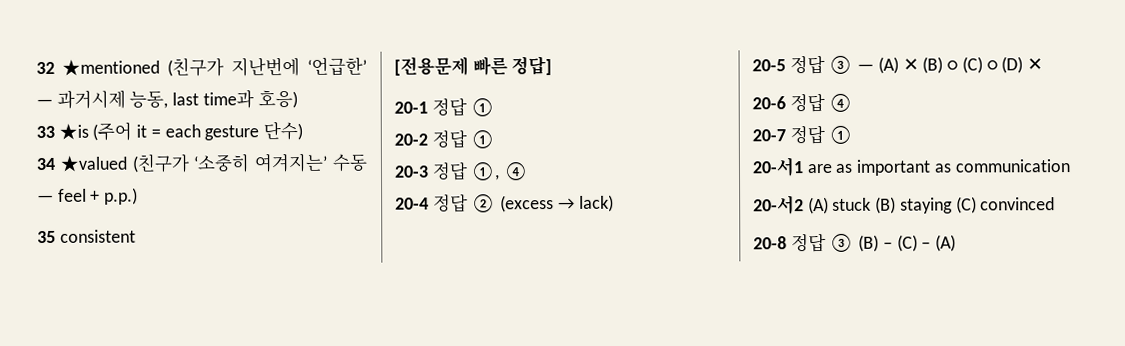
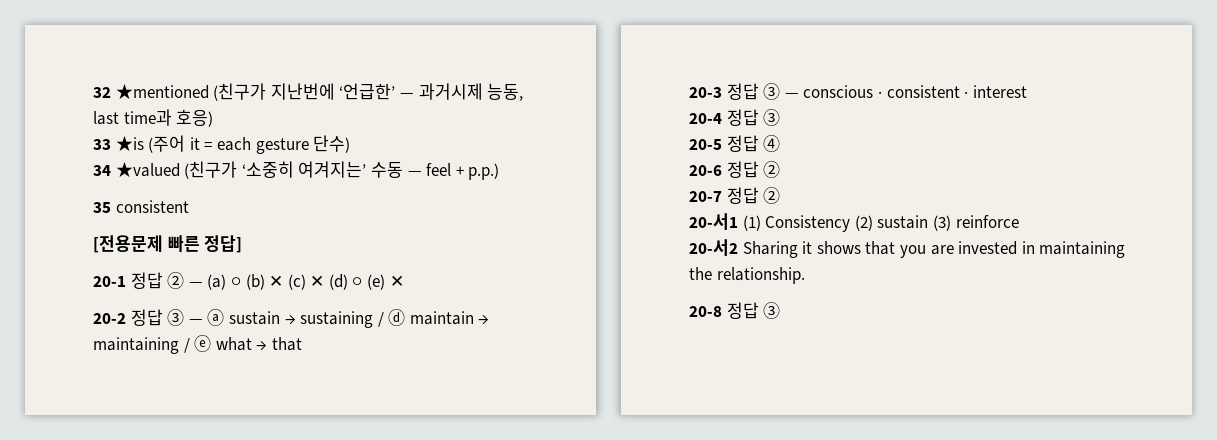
[470,97,496,117] [394,129,496,149] [394,161,530,181] [395,193,614,213] [752,54,1043,75] ① // 20-2 정답 ① // 20-3 정답 ①, ④ // 20-4 정답 ② (excess → lack) // 20-5 정답 ③ — (A) ✕ (B) ○ (C) ○ (D) ✕ -> [167,272,404,290] [93,309,490,328] [93,335,302,354] [689,83,1027,100] [689,109,781,126] [689,135,781,152] ② — (a) ○ (b) ✕ (c) ✕ (d) ○ (e) ✕ // 20-2 정답 ③ — ⓐ sustain → sustaining / ⓓ maintain → maintaining / ⓔ what → that // 20-3 정답 ③ — conscious · consistent · interest // 20-4 정답 ③ // 20-5 정답 ④
[828,92,854,112] ④ -> [763,161,781,178] ②
[828,124,854,144] ① -> [763,187,781,204] ②
[806,159,1071,176] [753,195,1056,215] [753,232,957,253] are as important as communication // 20-서2 (A) stuck (B) staying (C) convinced // 20-8 정답 ③ (B) – (C) – (A) -> [742,215,1019,232] [689,239,1126,258] [689,267,805,284] [689,302,781,319] (1) Consistency (2) sustain (3) reinforce // 20-서2 Sharing it shows that you are invested in maintaining the relationship. // 20-8 정답 ③

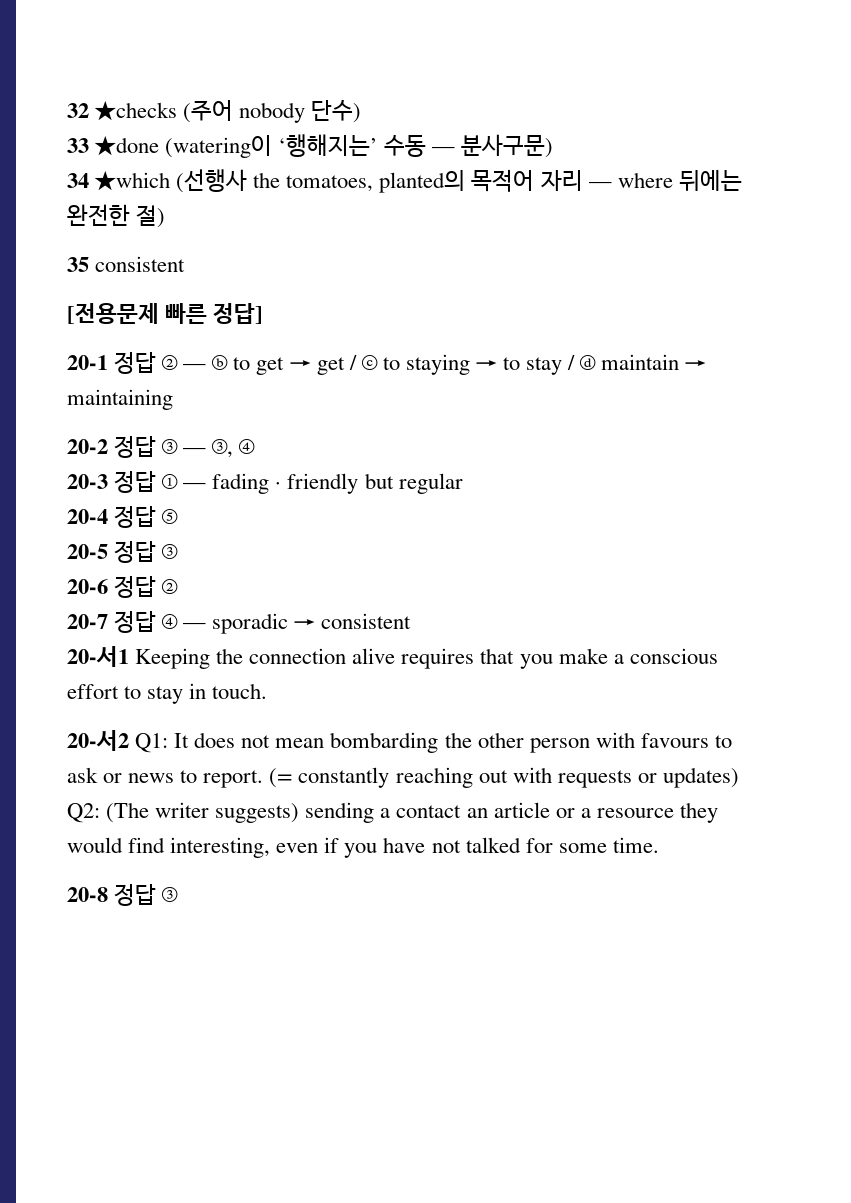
[115,83,524,101] [93,109,214,127] [93,135,351,154] [93,161,500,180] ★mentioned (친구가 지난번에 ‘언급한’ — 과거시제 능동, last time과 호응) // 33 ★is (주어 it = each gesture 단수) // 34 ★valued (친구가 ‘소중히 여겨지는’ 수동 — feel + p.p.) -> [94,100,362,123] [67,134,554,158] [67,169,742,193] [67,204,166,228] ★checks (주어 nobody 단수) // 33 ★done (watering이 ‘행해지는’ 수동 — 분사구문) // 34 ★which (선행사 the tomatoes, planted의 목적어 자리 — where 뒤에는 완전한 절)
[207,274,404,290] [93,309,490,328] [93,335,302,354] [689,83,1027,100] (a) ○ (b) ✕ (c) ✕ (d) ○ (e) ✕ // 20-2 정답 ③ — ⓐ sustain → sustaining / ⓓ maintain → maintaining / ⓔ what → that // 20-3 정답 ③ — conscious · consistent · interest -> [212,354,707,375] [67,389,173,410] [67,436,256,458] [67,471,463,494] ⓑ to get → get / ⓒ to staying → to stay / ⓓ maintain → maintaining // 20-2 정답 ③ — ③, ④ // 20-3 정답 ① — fading · friendly but regular
[763,109,781,126] ③ -> [162,509,179,524] ⑤
[763,135,781,152] ④ -> [162,544,179,559] ③
[763,187,781,204] [689,213,1019,232] [689,239,1126,258] [689,267,805,284] ② // 20-서1 (1) Consistency (2) sustain (3) reinforce // 20-서2 Sharing it shows that you are invested in maintaining the relationship. -> [162,613,412,634] [67,646,718,669] [67,683,268,704] [67,730,732,753] [67,767,739,788] [67,802,718,823] [67,837,659,858] ④ — sporadic → consistent // 20-서1 Keeping the connection alive requires that you make a conscious effort to stay in touch. // 20-서2 Q1: It does not mean bombarding the other person with favours to ask or news to report. (= constantly reaching out with requests or updates) Q2: (The writer suggests) sending a contact an article or a resource they would find interesting, even if you have not talked for some time.

